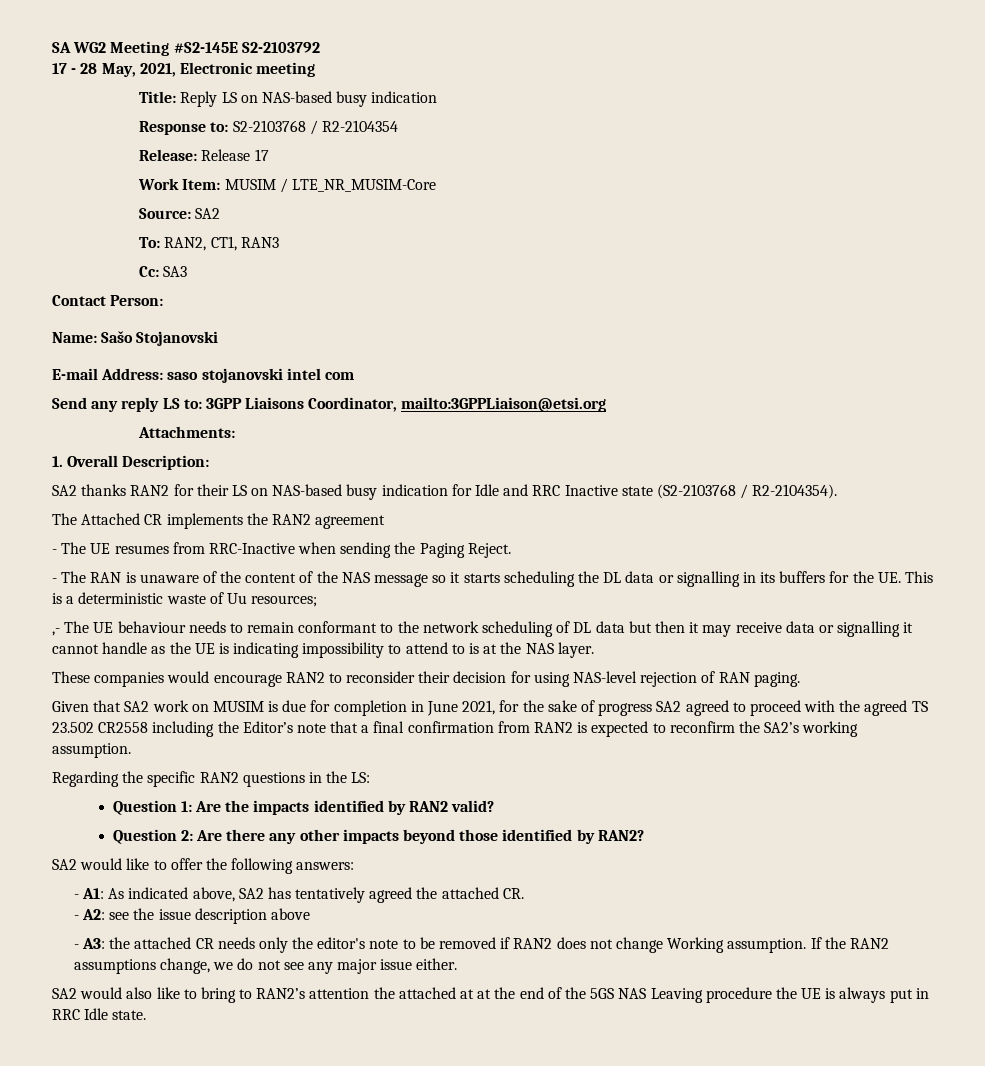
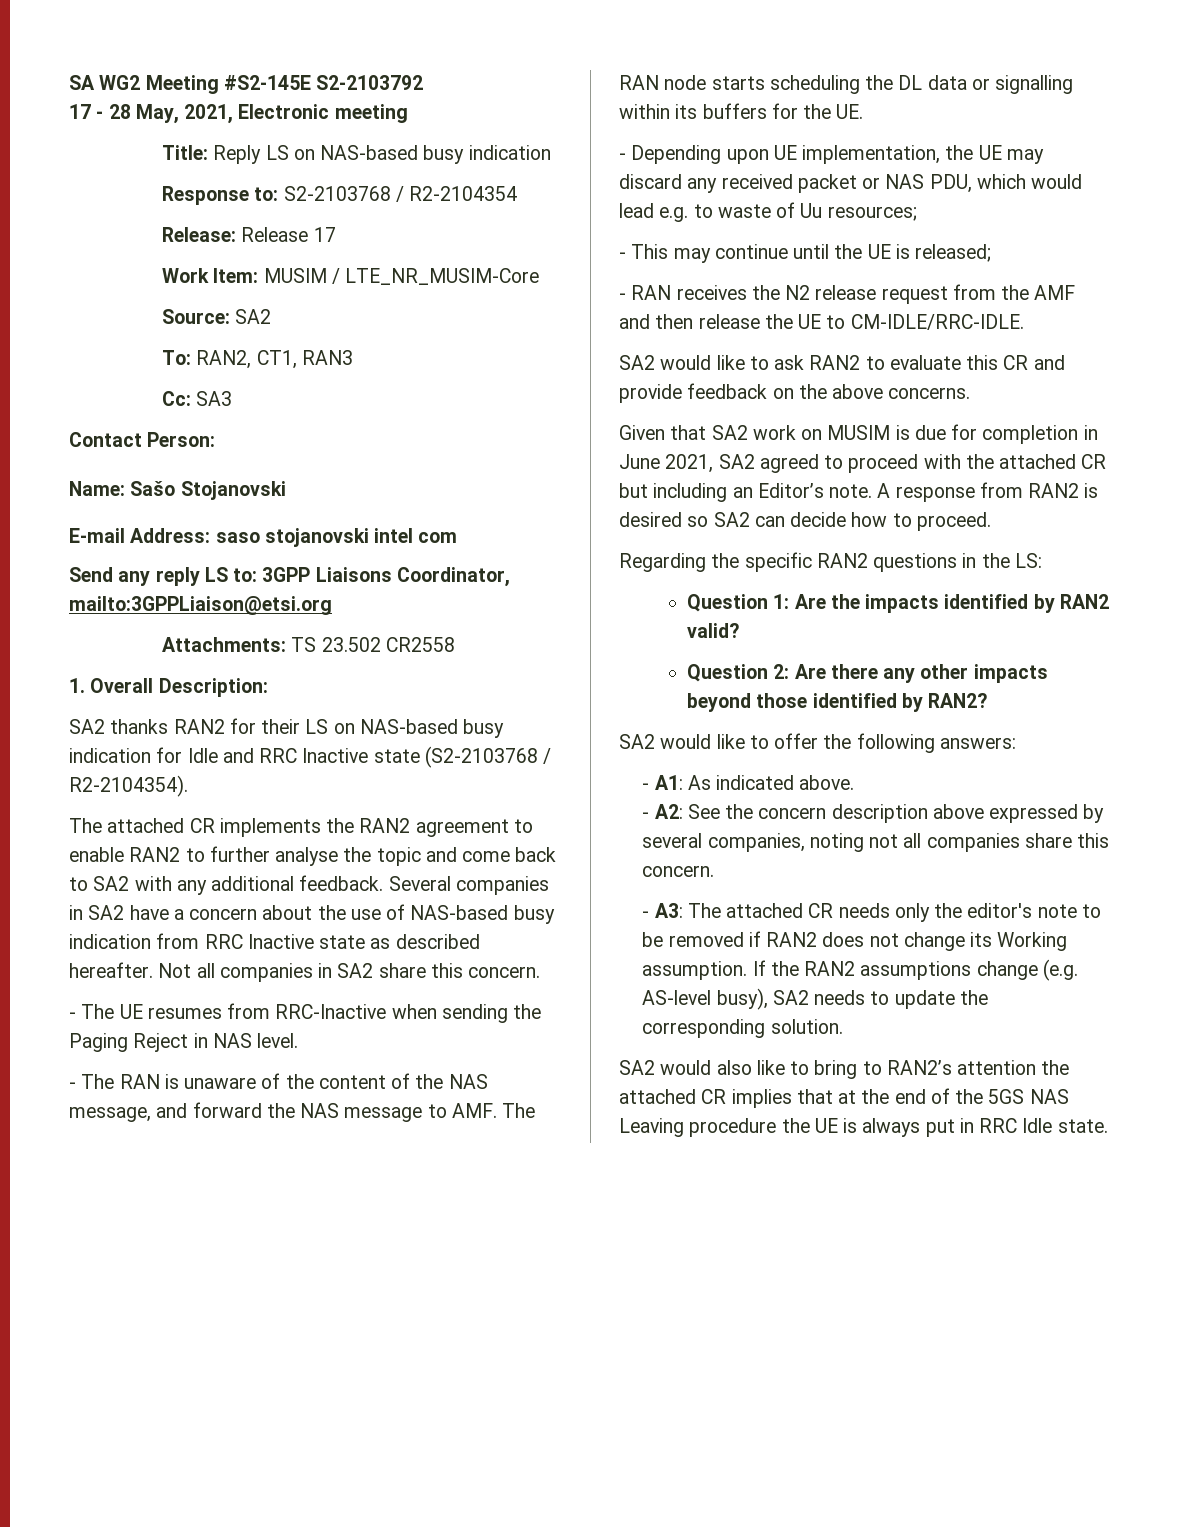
(236, 432) none -> [291,637,455,652] TS 23.502 CR2558
[81,513,141,525] Attached -> [107,818,185,833] attached
(386, 522) none -> [513,819,533,833] [69,846,557,866] [69,875,549,895] [69,904,555,924] [69,933,480,949] [69,962,541,982] to enable RAN2 to further analyse the topic and come back to SA2 with any additional feedback. Several companies in SA2 have a concern about the use of NAS-based busy indication from RRC Inactive state as described hereafter. Not all companies in SA2 share this concern.
[467,543,511,558] Reject. -> [133,1033,299,1052] Reject in NAS level.
[374,572,461,587] message so it -> [69,1102,536,1122] [619,75,707,90] message, and forward the NAS message to AMF. The RAN node
[742,572,756,583] in -> [619,104,670,119] within
[904,571,933,583] [52,592,318,607] [52,621,914,637] [52,642,594,658] [52,671,800,687] This is a deterministic waste of Uu resources; // ,- The UE behaviour needs to remain conformant to the network scheduling of DL data but then it may receive data or signalling it cannot handle as the UE is indicating impossibility to attend to is at the NAS layer. // These companies would encourage RAN2 to reconsider their decision for using NAS-level rejection of RAN paging. -> [619,145,1044,164] [619,174,1083,193] [619,202,917,222] [619,244,992,263] [619,284,1076,304] [619,314,1024,330] [619,355,1065,370] [619,383,971,403] // - Depending upon UE implementation, the UE may discard any received packet or NAS PDU, which would lead e.g. to waste of Uu resources; // - This may continue until the UE is released; // - RAN receives the N2 release request from the AMF and then release the UE to CM-IDLE/RRC-IDLE. // SA2 would like to ask RAN2 to evaluate this CR and provide feedback on the above concerns.
[499,700,653,716] for the sake of progress -> (714, 463) none
[864,700,928,716] [52,721,859,737] [52,743,131,758] agreed TS 23.502 CR2558 including the Editor’s note that a final confirmation from RAN2 is expected to reconfirm the SA2’s working assumption. -> [999,454,1107,469] [619,482,1099,502] [619,512,991,531] attached CR but including an Editor’s note. A response from RAN2 is desired so SA2 can decide how to proceed.
[192,887,524,903] above, SA2 has tentatively agreed the attached CR. -> [799,775,855,790] above.
[109,908,191,920] see the issue -> [687,804,827,819] See the concern
(310, 914) none -> [989,804,1105,823] [642,833,1110,852] [642,865,715,877] expressed by several companies, noting not all companies share this concern.
[109,937,131,949] the -> [687,903,721,918] The
(663, 945) none -> [970,932,993,947] its
[159,958,458,974] change, we do not see any major issue either. -> [976,959,1078,981] [642,988,988,1010] [642,1019,843,1038] change (e.g. AS-level busy), SA2 needs to update the corresponding solution.
[460,989,475,999] at -> [701,1089,833,1108] CR implies that

